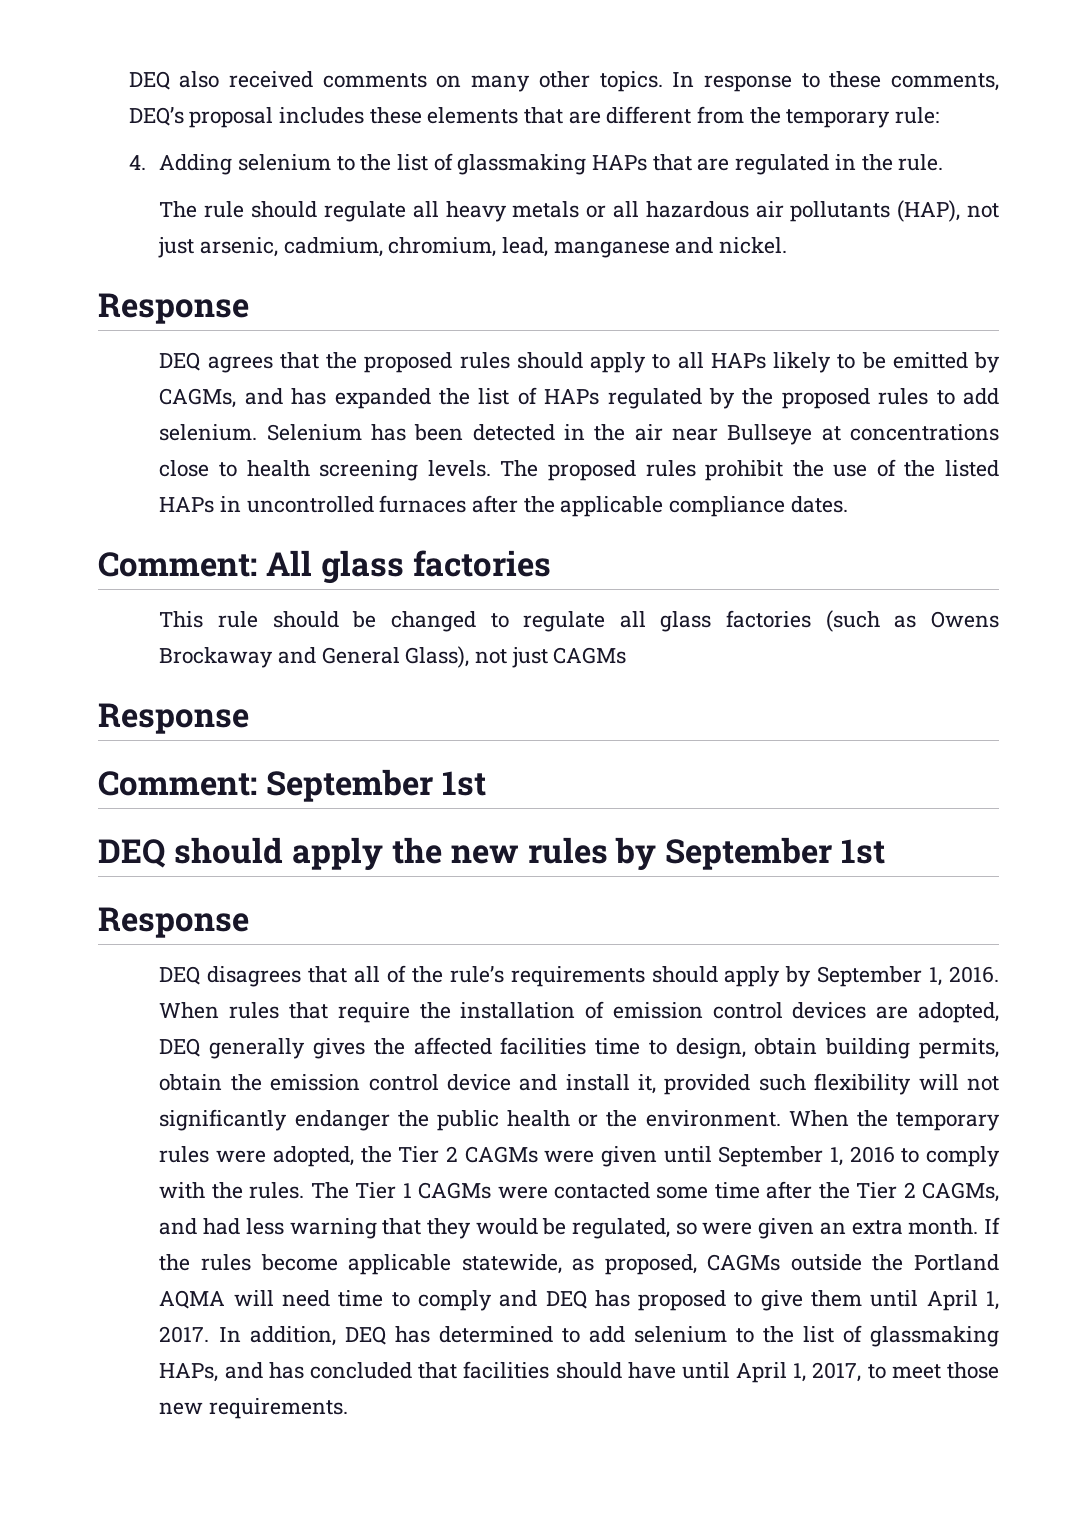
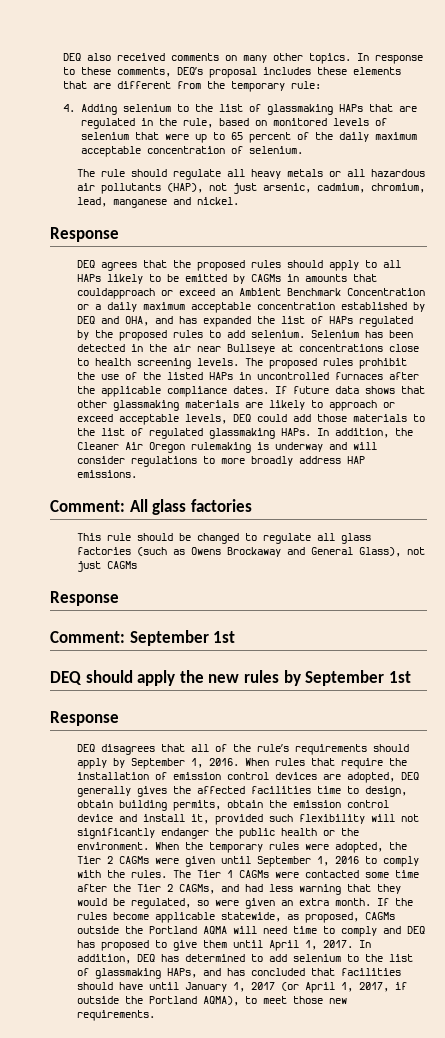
[898,154,944,171] rule. -> [182,118,387,128] [80,132,417,143] [80,146,303,157] rule, based on monitored levels of selenium that were up to 65 percent of the daily maximum acceptable concentration of selenium.
[159,388,237,408] CAGMs, -> [250,274,377,282] [76,288,425,299] [76,302,425,313] [76,316,149,326] CAGMs in amounts that couldapproach or exceed an Ambient Benchmark Concentration or a daily maximum acceptable concentration established by DEQ and OHA,
(848, 504) none -> [274,386,425,394] [76,400,395,411] [76,414,425,425] [76,428,413,439] [76,442,377,453] [76,456,365,467] [76,470,137,478] If future data shows that other glassmaking materials are likely to approach or exceed acceptable levels, DEQ could add those materials to the list of regulated glassmaking HAPs. In addition, the Cleaner Air Oregon rulemaking is underway and will consider regulations to more broadly address HAP emissions.
[736,1362,862,1383] April 1, 2017, -> [184,982,407,993] [76,996,239,1006] January 1, 2017 (or April 1, 2017, if outside the Portland AQMA),

